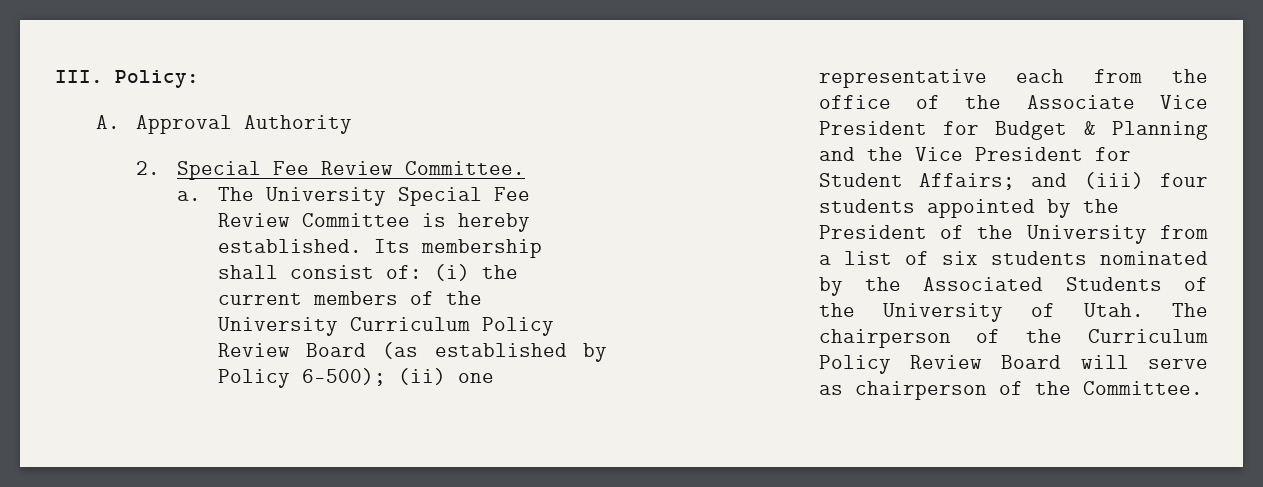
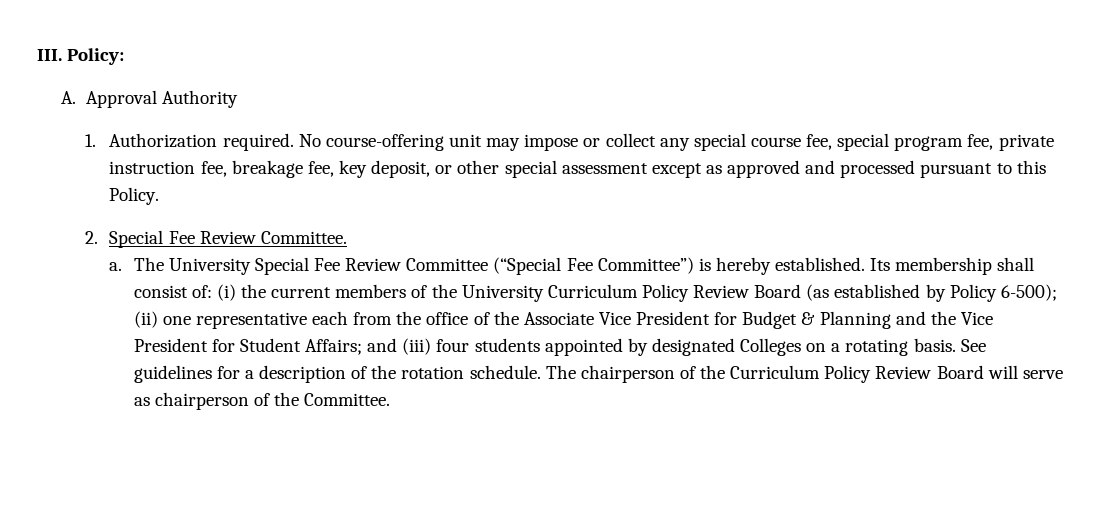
(353, 124) none -> [85,133,1054,151] [109,160,1046,178] [109,187,160,205] // 1. Authorization required. No course-offering unit may impose or collect any special course fee, special program fee, private instruction fee, breakage fee, key deposit, or other special assessment except as approved and processed pursuant to this Policy.
(410, 220) none -> [493,257,694,275] (“Special Fee Committee”)
[1082,199,1119,213] [818,225,1208,244] [818,251,1208,265] [818,277,1208,296] [818,303,1144,322] the President of the University from a list of six students nominated by the Associated Students of the University of Utah. -> [651,338,986,356] [133,365,541,383] designated Colleges on a rotating basis. See guidelines for a description of the rotation schedule.

